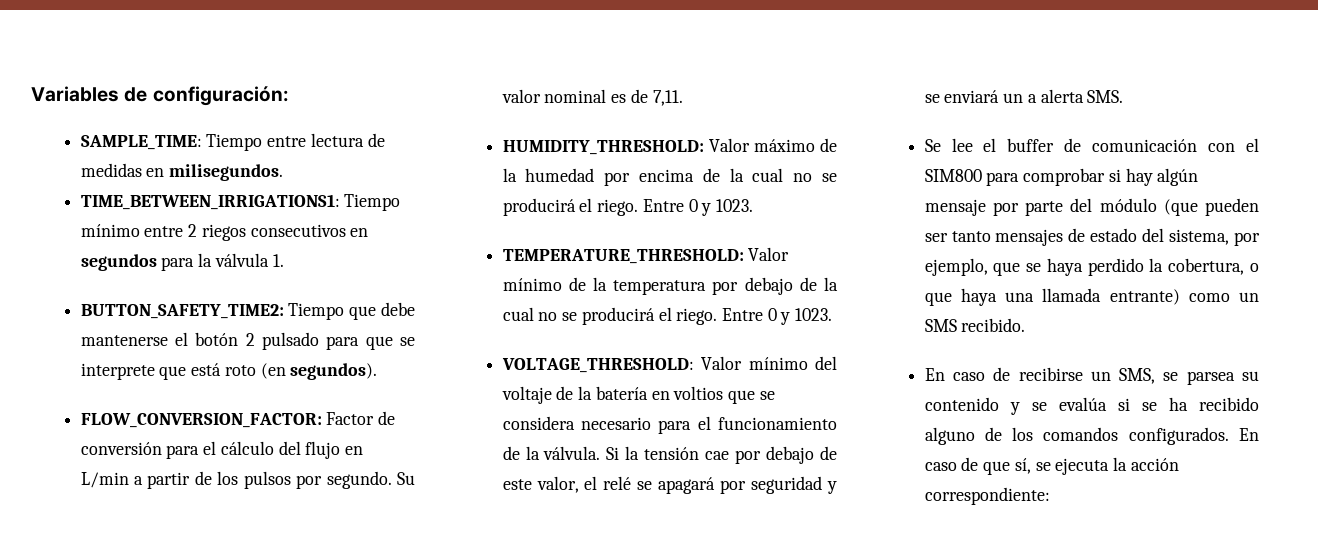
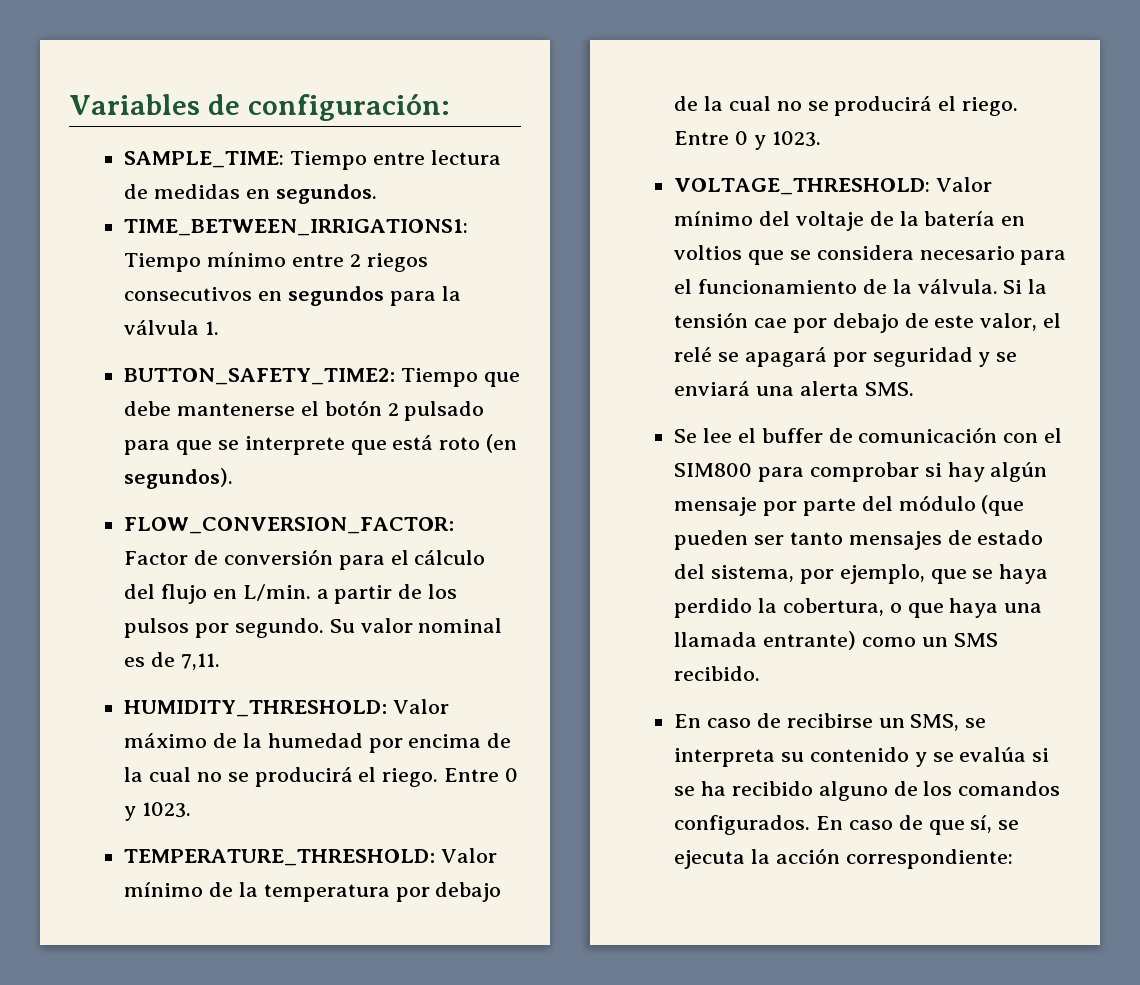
[169,164,284,181] milisegundos. -> [275,184,377,204] segundos.
[80,472,129,488] L/min -> [242,584,311,601] L/min.
[1003,93,1037,103] un a -> [756,386,795,396] una
[1186,371,1235,385] parsea -> [674,748,776,767] interpreta

